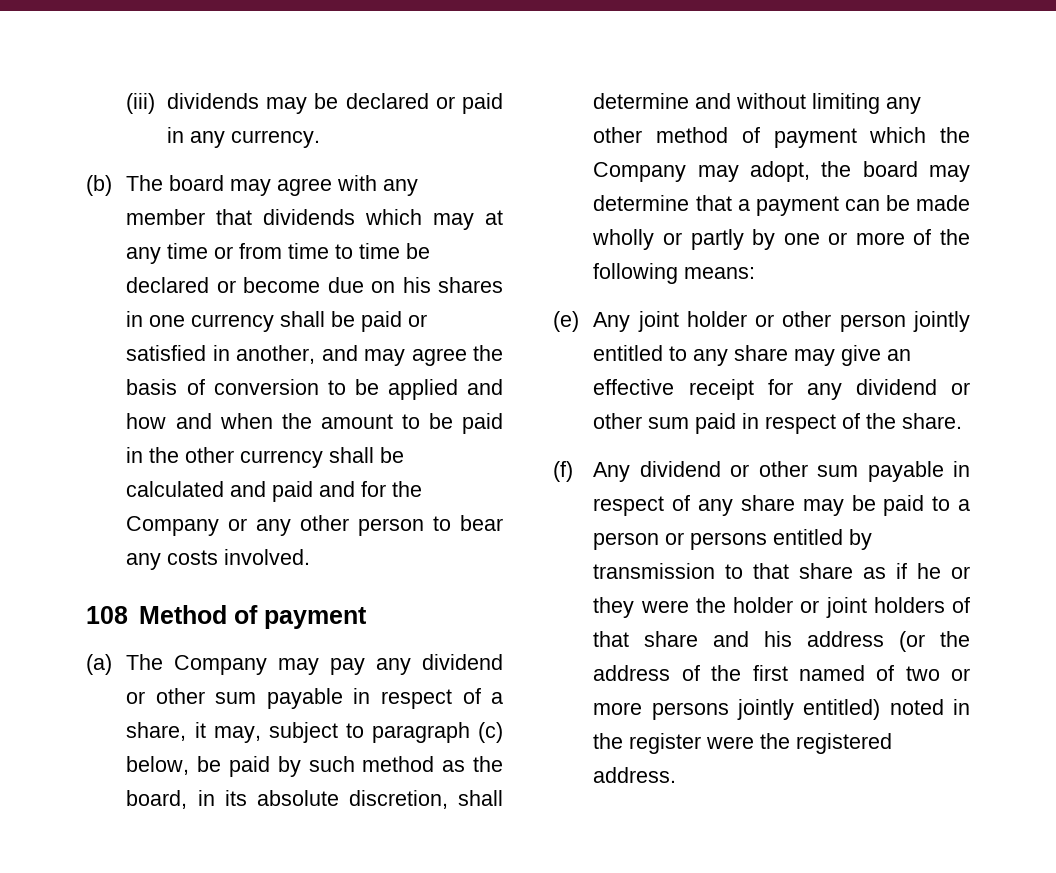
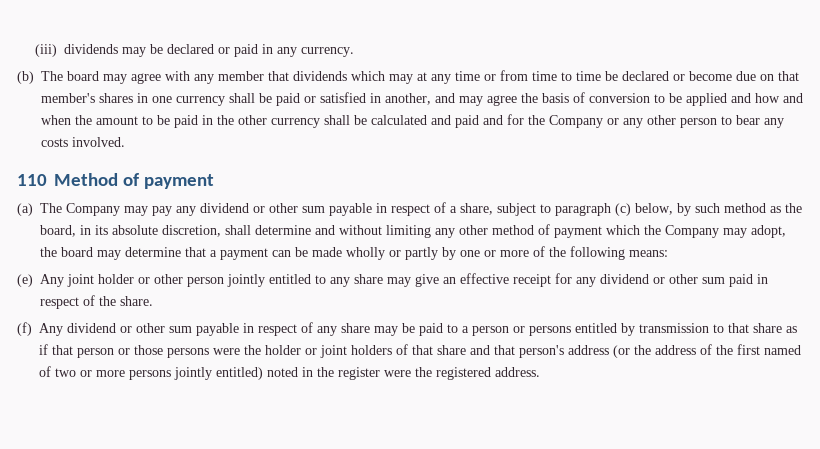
[402,277,431,293] his -> [778,71,799,81] [41,93,95,103] that member's
[86,606,128,624] 108 -> [17,174,47,186] 110
[194,722,261,743] it may, -> (493, 209) none
[197,756,271,777] be paid -> (673, 209) none
[917,563,970,579] [593,597,635,618] he or they -> [52,345,209,358] that person or those persons
[764,631,793,647] his -> [494,345,564,358] that person's

